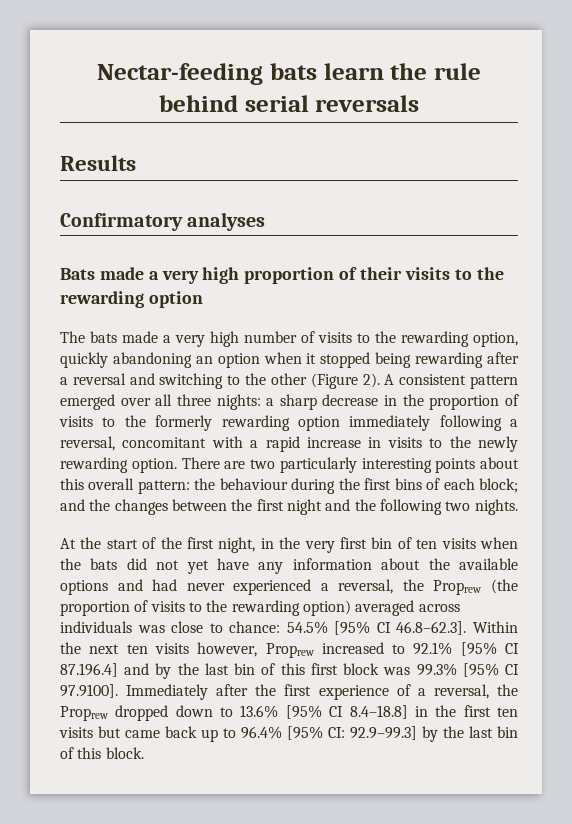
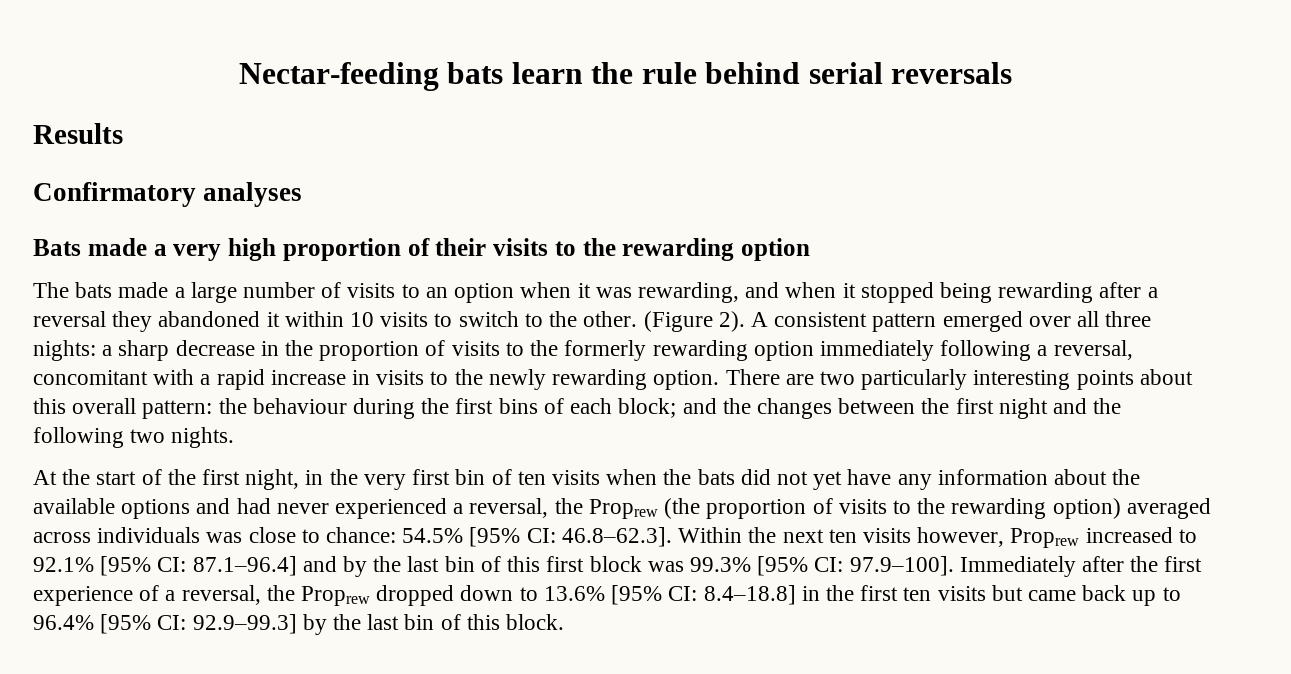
[175,331,239,347] very high -> [190,282,237,303] large
[375,331,518,347] [60,352,260,368] the rewarding option, quickly abandoning an option -> [425,282,780,303] an option when it was rewarding, and
[129,373,307,389] and switching to the other -> [112,311,638,332] they abandoned it within 10 visits to switch to the other.
[376,622,391,633] CI -> [526,528,556,543] CI:
[505,643,519,654] [60,663,118,677] CI 87.196.4] -> [157,556,297,576] CI: 87.1–96.4]
[504,664,519,675] [60,684,118,698] CI 97.9100]. -> [814,556,954,576] CI: 97.9–100].
[329,706,344,717] CI -> [668,586,698,601] CI:

